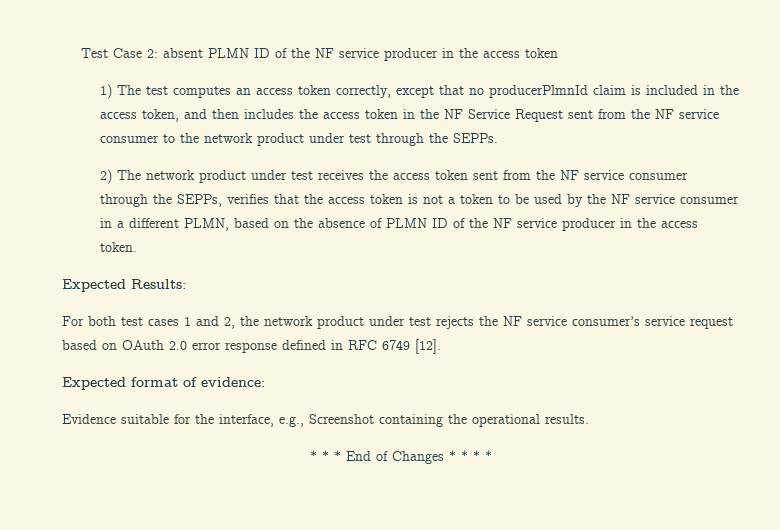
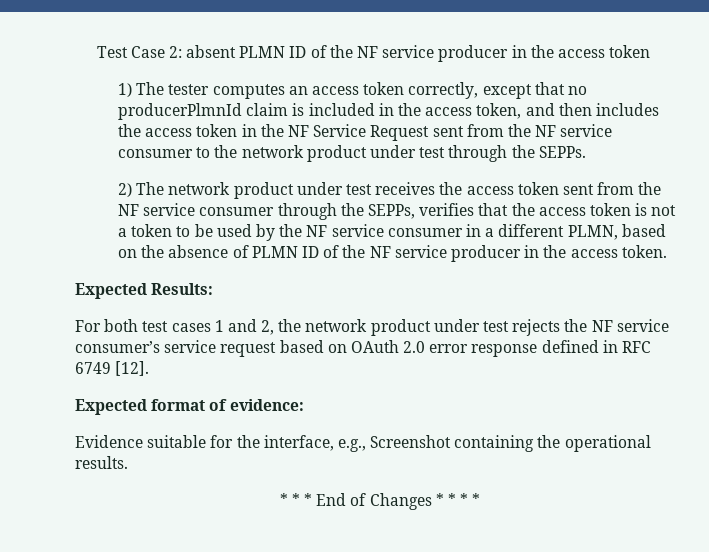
[145,86,168,95] test -> [168,84,210,95] tester

